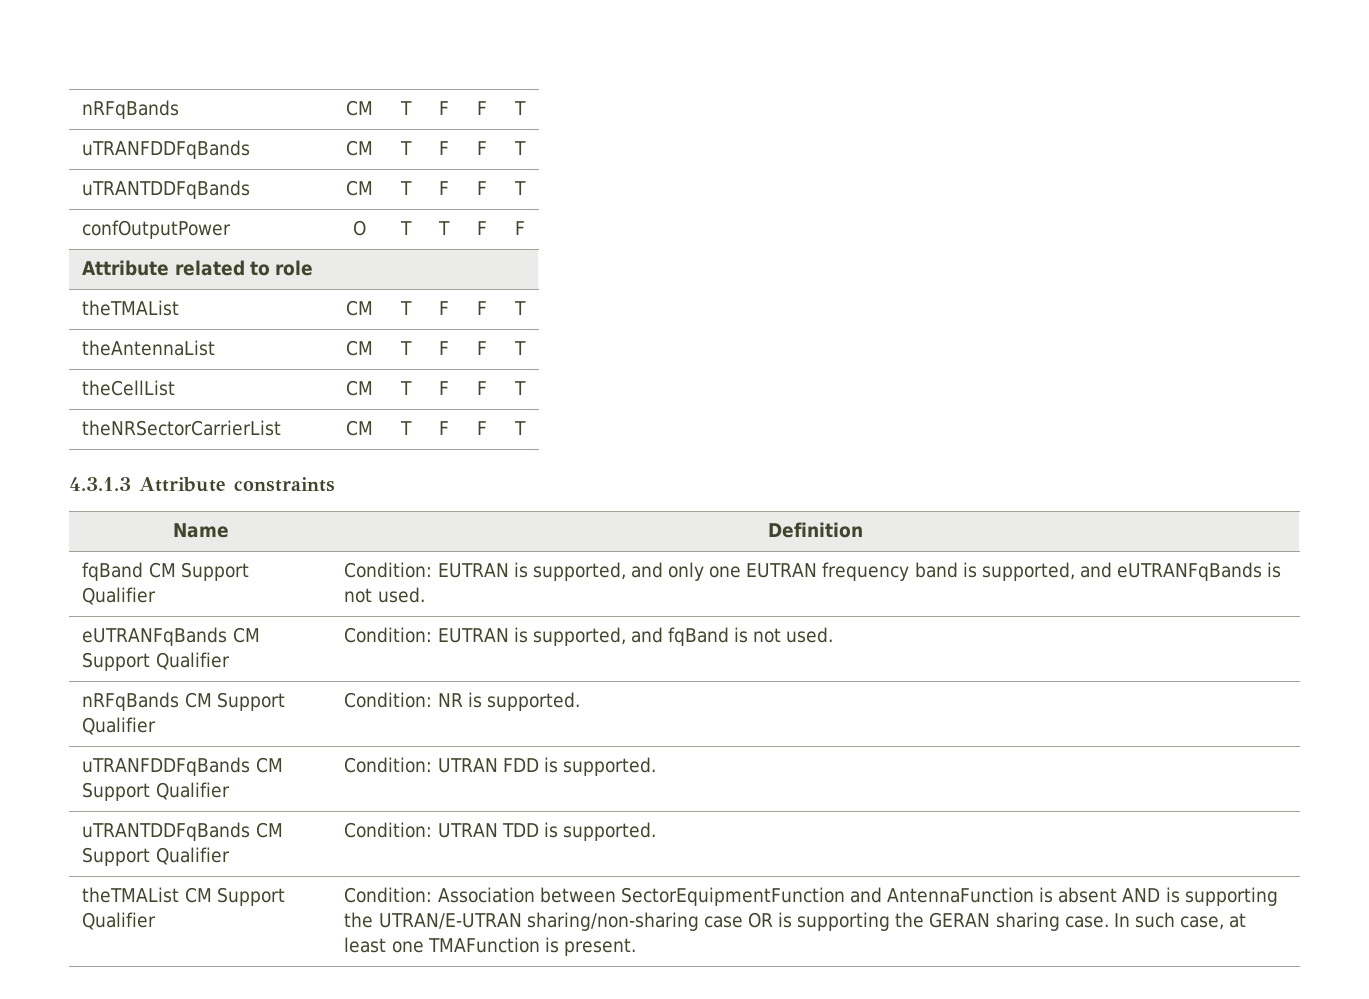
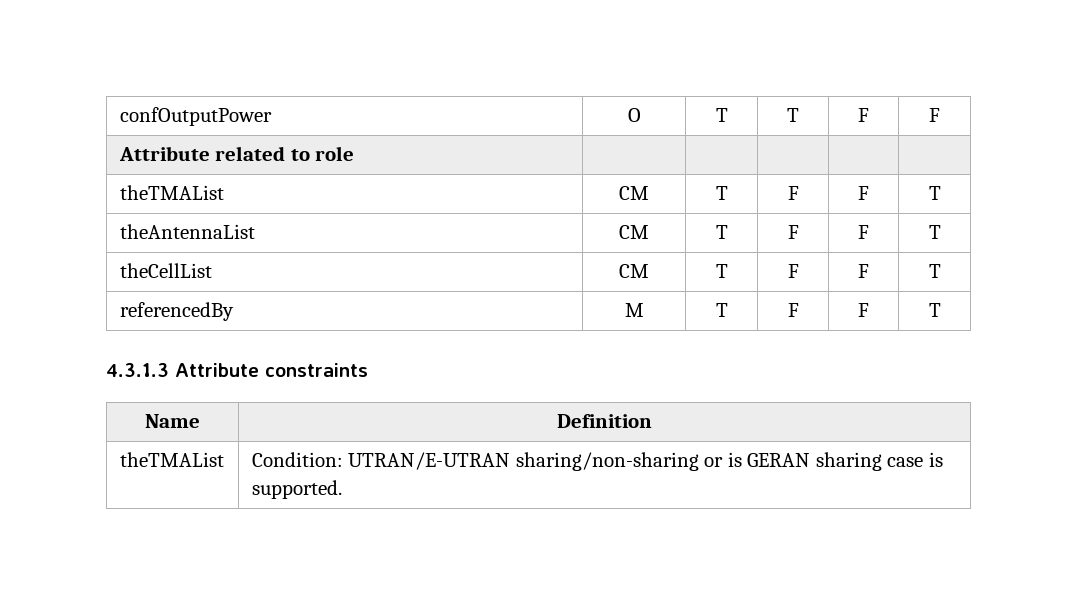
[82,100,180,119] [345,100,373,116] [399,101,412,115] [438,101,449,115] [476,101,487,115] [513,101,526,115] [82,140,251,159] [345,140,373,156] [399,141,412,155] [438,141,449,155] [476,141,487,155] [513,141,526,155] [82,180,251,199] [345,180,373,196] [399,181,412,195] [438,181,449,195] [476,181,487,195] [513,181,526,195] nRFqBands | CM | T | F | F | T // uTRANFDDFqBands | CM | T | F | F | T // uTRANTDDFqBands | CM | T | F | F | T // -> (119, 116) none
[82,420,282,436] [345,420,373,436] theNRSectorCarrierList | CM -> [119,302,234,321] [624,303,644,317] referencedBy | M
[82,562,249,581] [82,587,157,605] [344,562,1282,581] [344,587,425,603] [82,627,260,646] [82,652,230,671] [344,627,834,646] [82,692,285,711] [82,717,157,735] [344,692,580,711] [82,757,283,776] [82,782,230,801] [344,757,656,776] [82,822,283,841] [82,847,230,866] [344,822,656,841] [82,887,285,906] [82,912,157,930] [344,887,1278,906] [344,912,1247,931] [344,937,636,956] fqBand CM Support Qualifier | Condition: EUTRAN is supported, and only one EUTRAN frequency band is supported, and eUTRANFqBands is not used. // eUTRANFqBands CM Support Qualifier | Condition: EUTRAN is supported, and fqBand is not used. // nRFqBands CM Support Qualifier | Condition: NR is supported. // uTRANFDDFqBands CM Support Qualifier | Condition: UTRAN FDD is supported. // uTRANTDDFqBands CM Support Qualifier | Condition: UTRAN TDD is supported. // theTMAList CM Support Qualifier | Condition: Association between SectorEquipmentFunction and AntennaFunction is absent AND is supporting the UTRAN/E-UTRAN sharing/non-sharing case OR is supporting the GERAN sharing case. In such case, at least one TMAFunction is present. -> [119,452,224,467] [251,452,943,471] [251,480,342,499] theTMAList | Condition: UTRAN/E-UTRAN sharing/non-sharing or is GERAN sharing case is supported.

